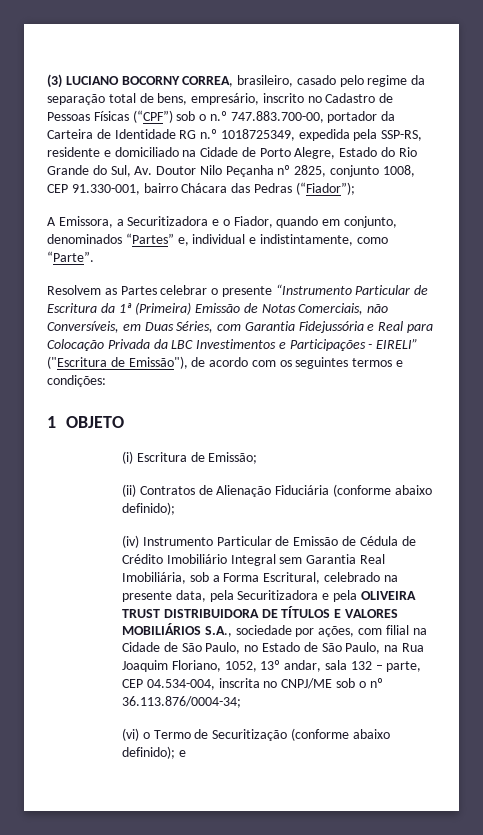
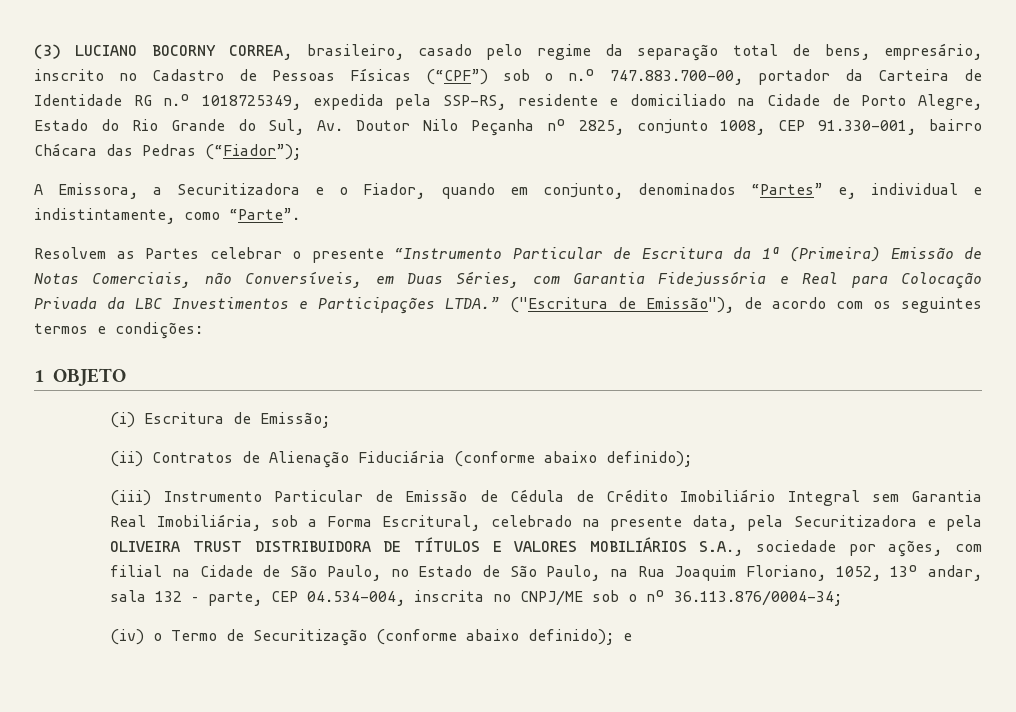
[368,338,419,349] - EIRELI” -> [445,297,500,309] LTDA.”
[122,535,140,548] (iv) -> [110,490,152,506] (iii)
[122,728,140,741] (vi) -> [110,629,145,645] (iv)

